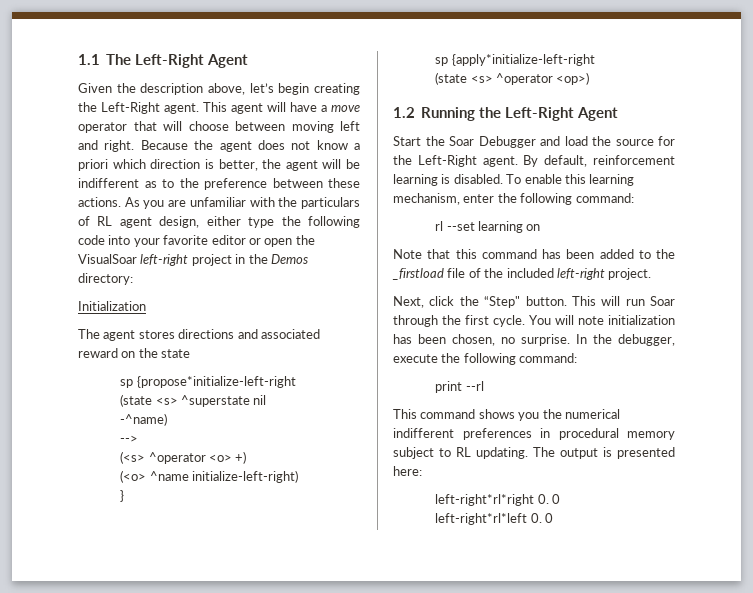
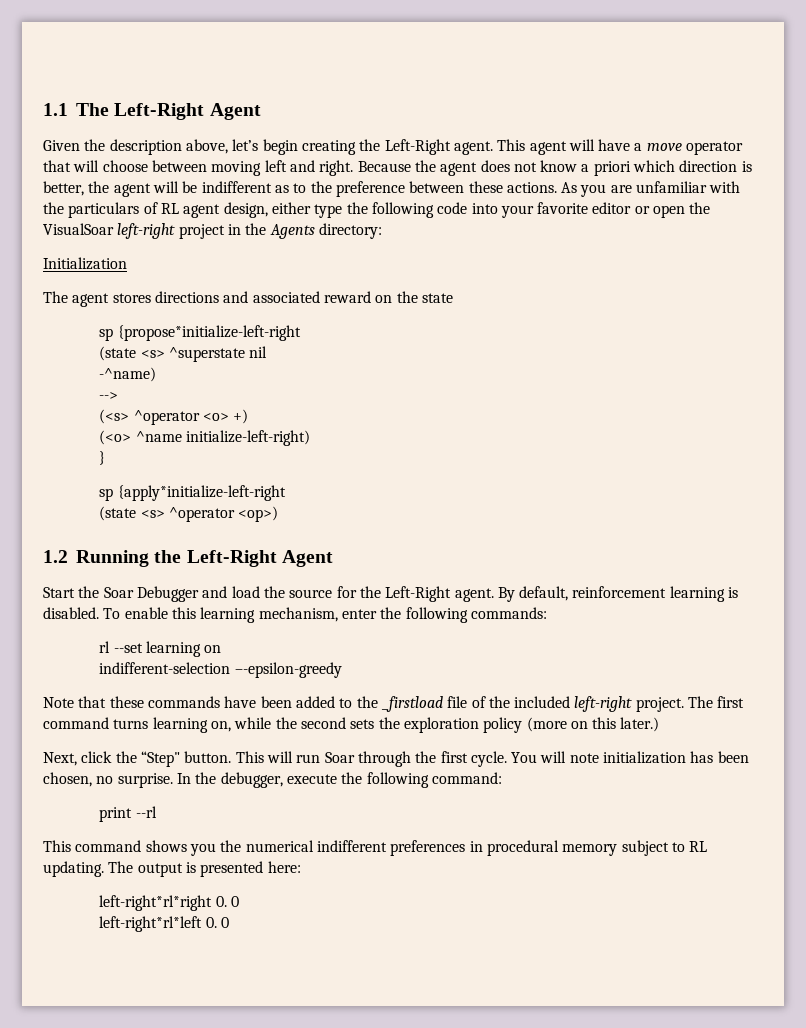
[270,254,308,264] Demos -> [269,224,315,239] Agents
[575,193,634,203] command: -> [470,607,547,619] commands:
(541, 227) none -> [99,662,342,678] // indifferent-selection –-epsilon-greedy
[455,249,561,259] this command has -> [109,696,257,708] these commands have
(652, 274) none -> [688,696,745,708] [43,717,660,733] The first command turns learning on, while the second sets the exploration policy (more on this later.)

